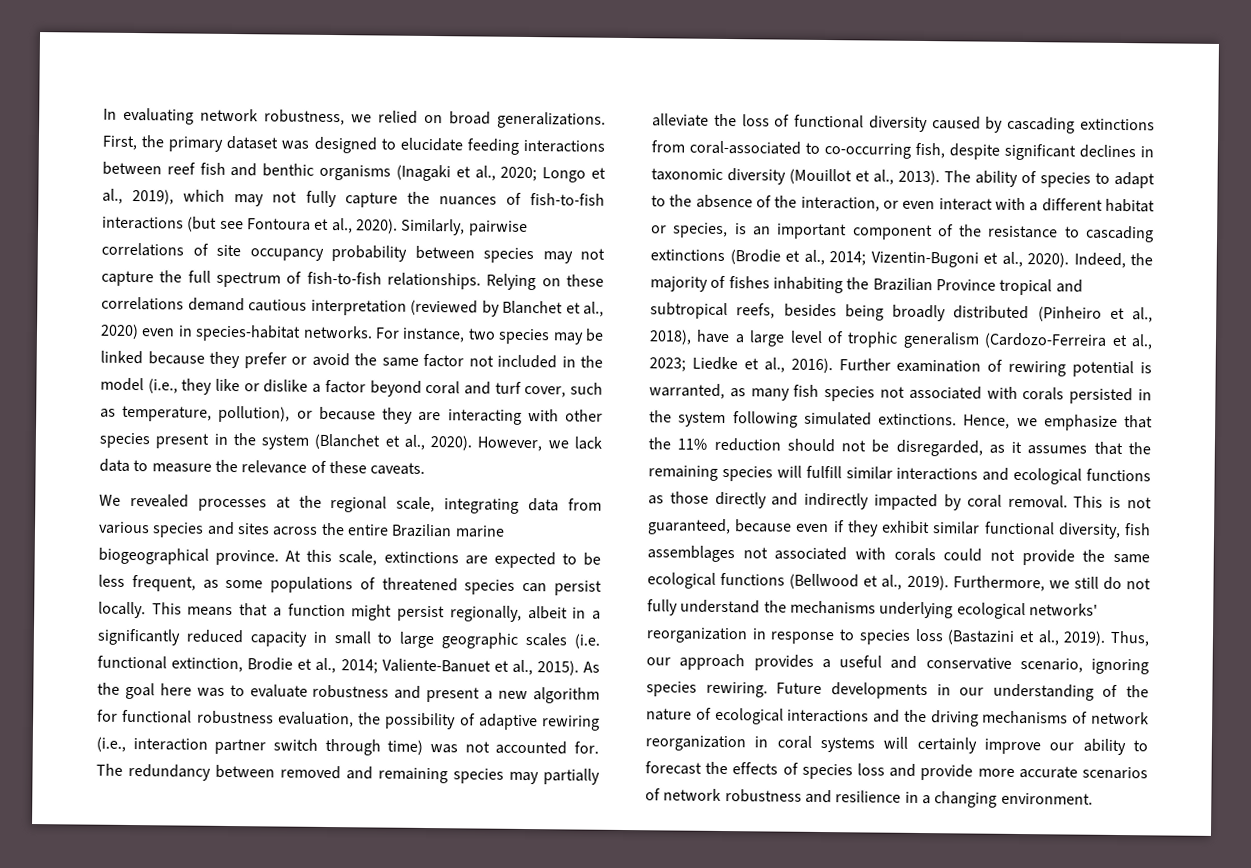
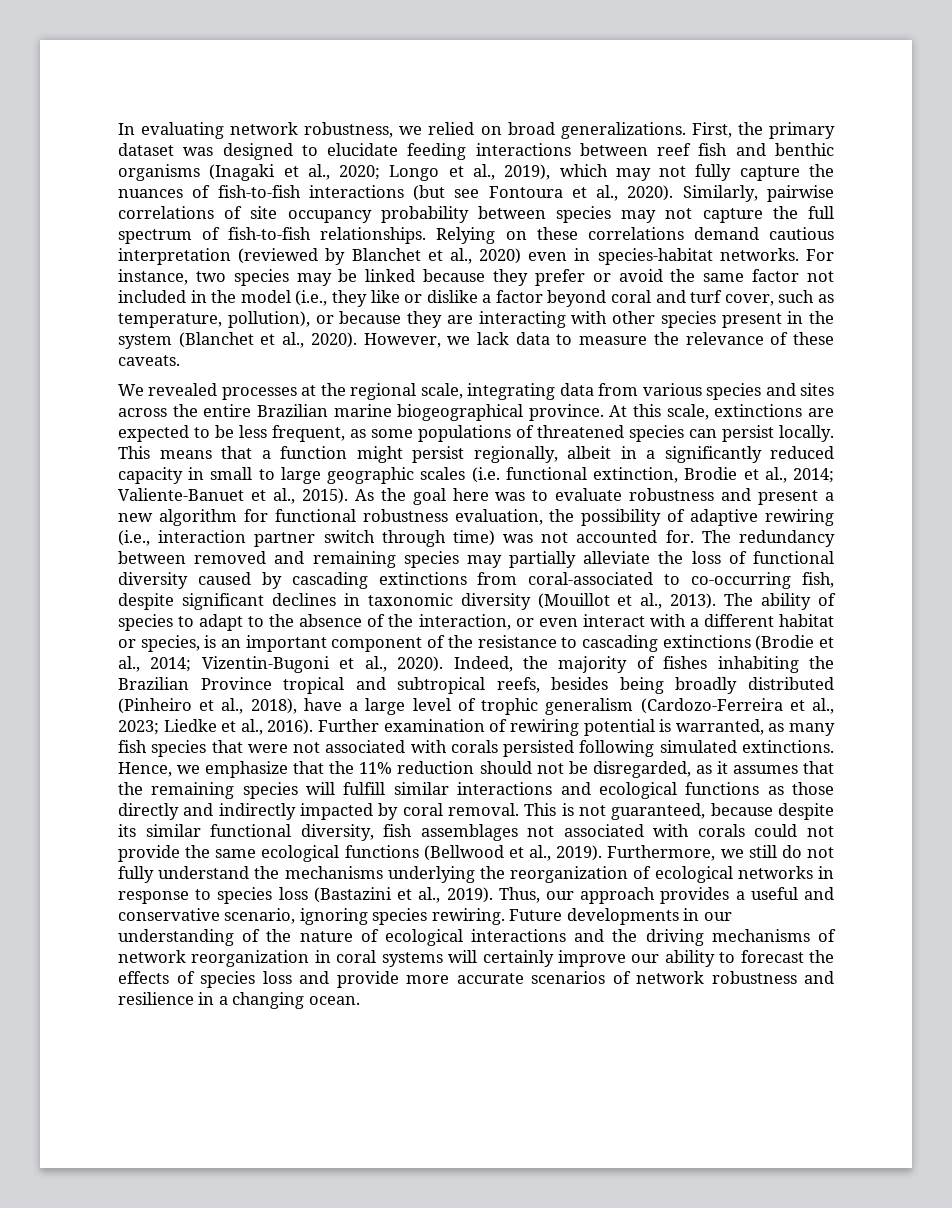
(876, 394) none -> [211,740,288,753] that were
[1138,389,1152,401] [649,410,727,428] in the system -> (575, 748) none
[796,520,931,537] even if they exhibit -> [778,803,834,820] [118,824,136,837] despite its
[956,602,1098,620] [646,627,748,644] ecological networks' reorganization -> [480,866,813,883] the reorganization of ecological networks
[1000,792,1093,805] environment. -> [308,996,360,1005] ocean.

